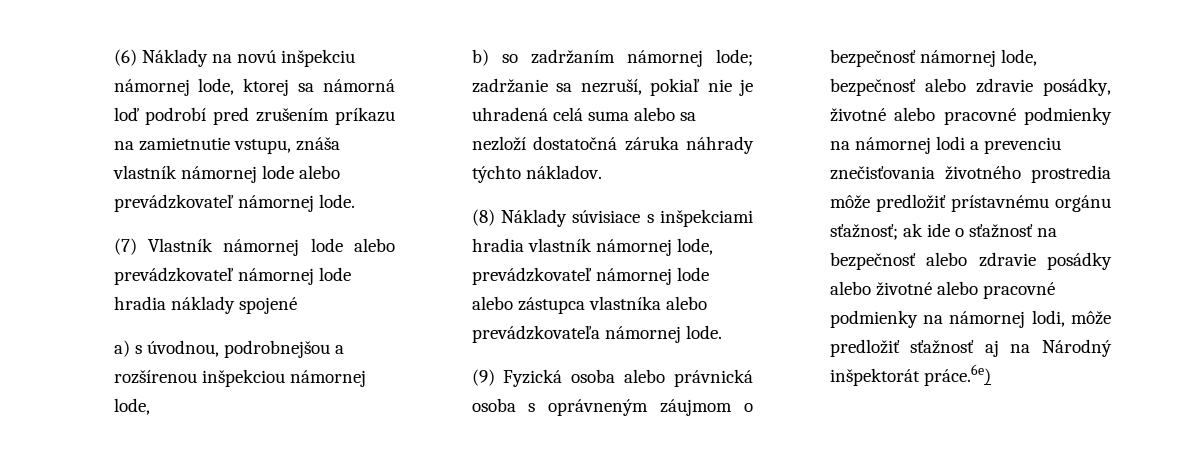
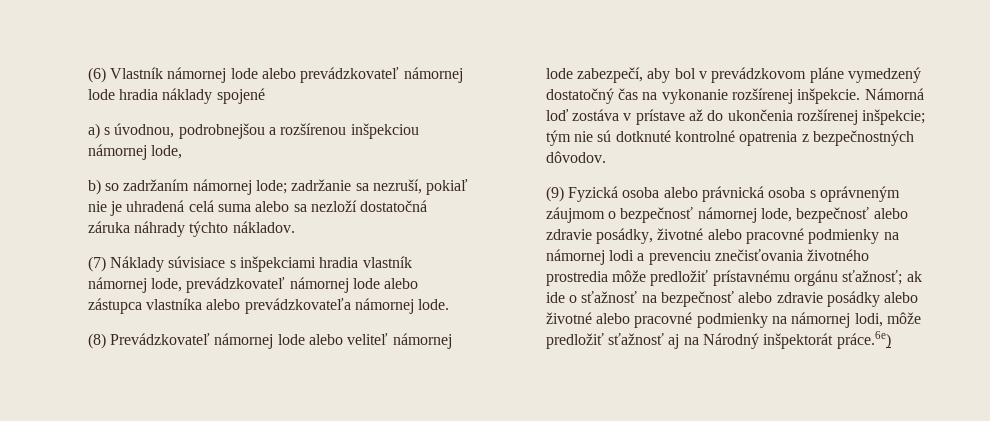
[141,49,356,67] [113,78,395,96] [113,107,395,125] [113,137,341,154] [112,165,341,183] [113,194,355,212] [113,238,137,255] Náklady na novú inšpekciu námornej lode, ktorej sa námorná loď podrobí pred zrušením príkazu na zamietnutie vstupu, znáša vlastník námornej lode alebo prevádzkovateľ námornej lode. // (7) -> (106, 75) none
[471,209,495,226] (8) -> [87,256,106,272] (7)
(722, 332) none -> [87,333,452,349] [545,67,921,83] [545,88,924,104] [545,109,926,125] [545,130,914,146] [545,151,606,163] // (8) Prevádzkovateľ námornej lode alebo veliteľ námornej lode zabezpečí, aby bol v prevádzkovom pláne vymedzený dostatočný čas na vykonanie rozšírenej inšpekcie. Námorná loď zostáva v prístave až do ukončenia rozšírenej inšpekcie; tým nie sú dotknuté kontrolné opatrenia z bezpečnostných dôvodov.

